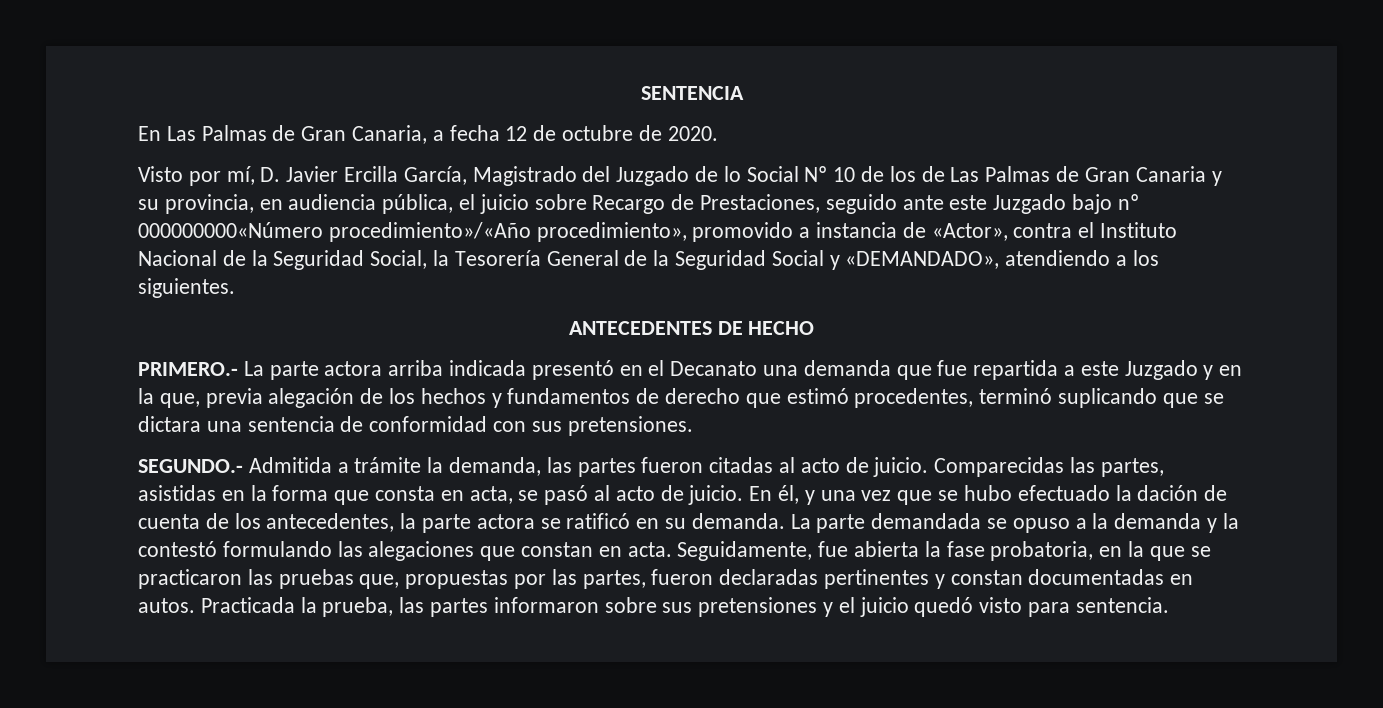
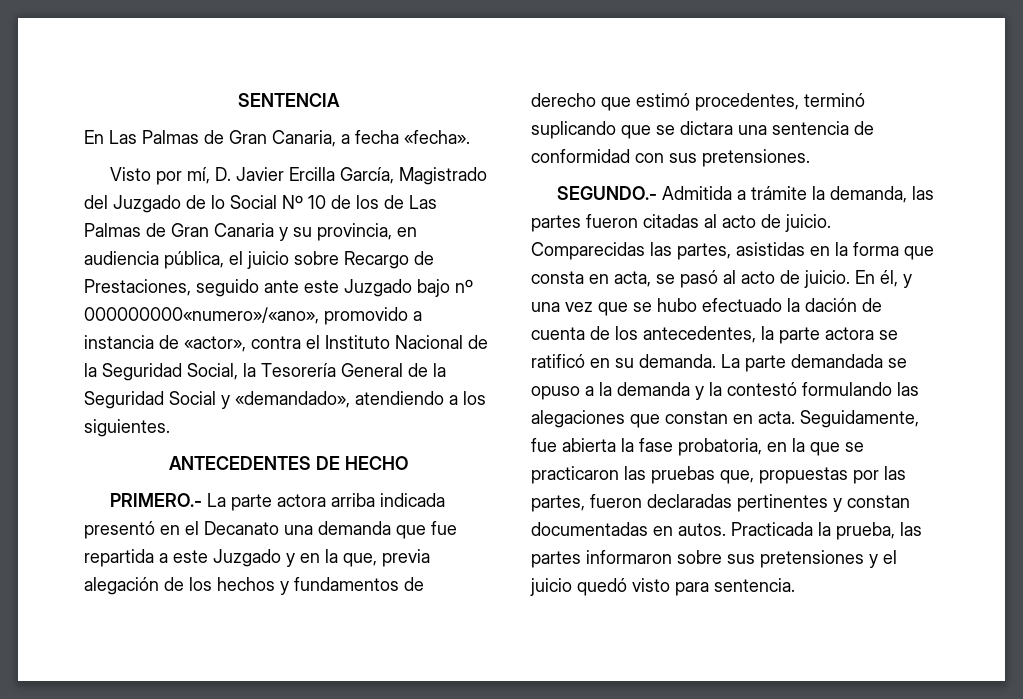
[505,125,718,141] 12 de octubre de 2020. -> [404,130,470,144] «fecha».
[138,222,687,242] 000000000«Número procedimiento»/«Año procedimiento», -> [84,307,319,324] 000000000«numero»/«ano»,
[931,223,1008,241] «Actor», -> [184,336,246,352] «actor»,
[845,251,1000,269] «DEMANDADO», -> [235,391,350,408] «demandado»,

